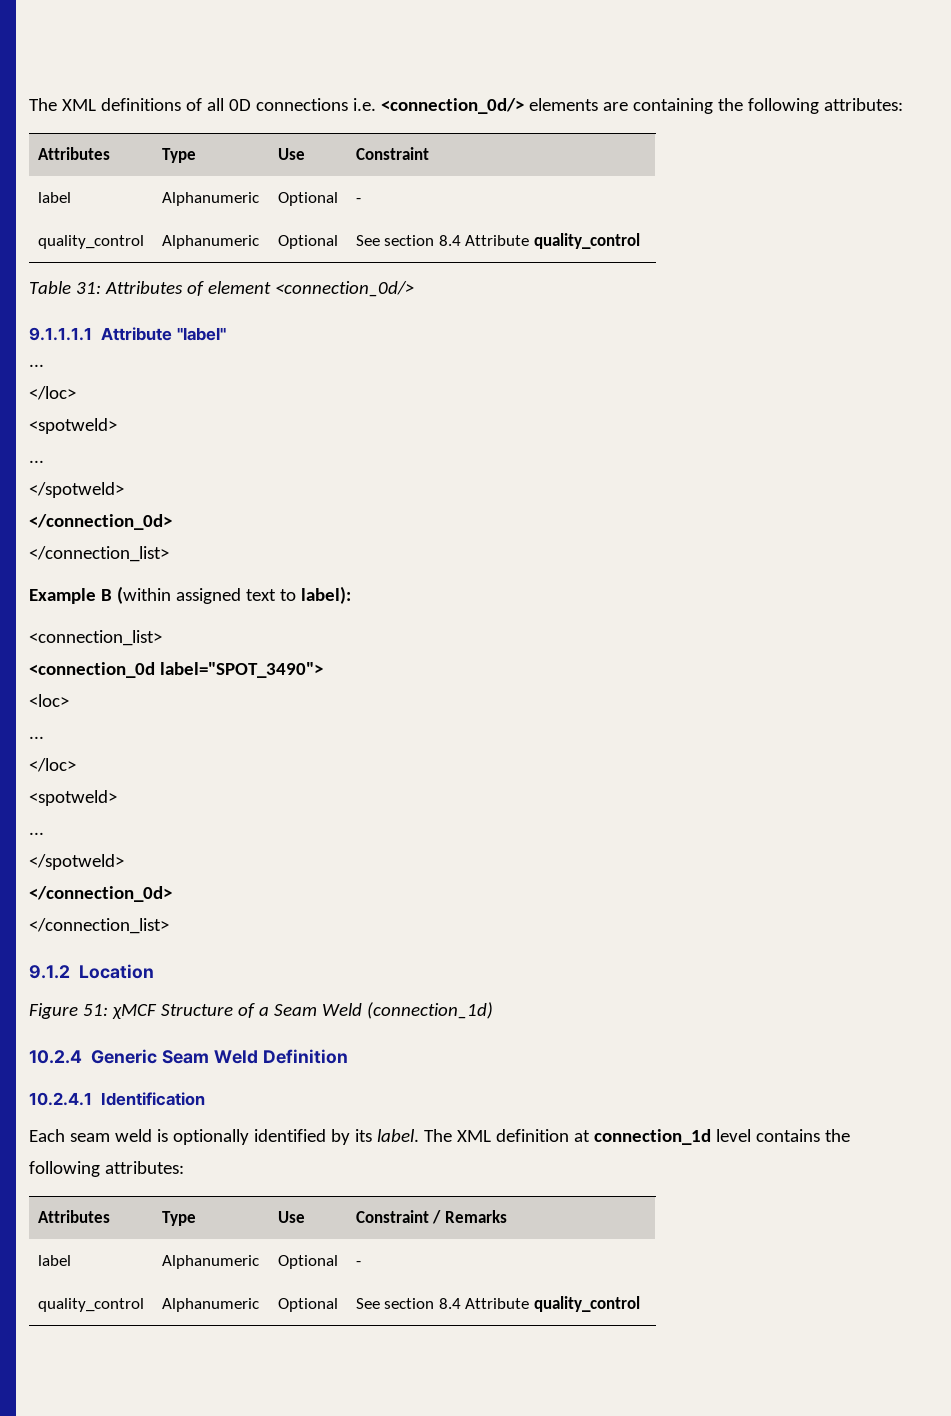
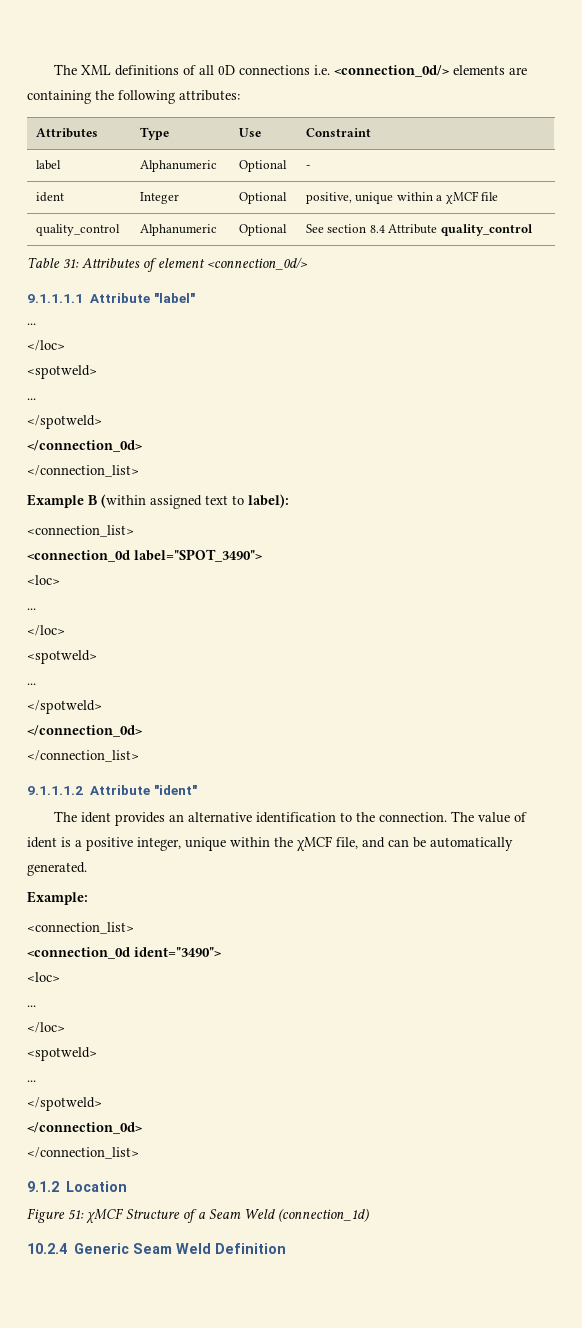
(361, 200) none -> [35,192,64,202] [139,192,179,204] [238,192,287,204] [305,191,499,205] // ident | Integer | Optional | positive, unique within a χMCF file
(169, 926) none -> [27,785,197,795] [54,811,528,826] [27,836,513,852] [27,862,87,876] [27,891,88,905] [27,922,134,934] [27,947,221,959] [27,972,60,982] [27,1005,36,1007] [27,1022,65,1033] [27,1047,97,1061] [27,1080,36,1082] [27,1097,102,1111] [27,1122,142,1134] [27,1147,139,1159] // 9.1.1.1.2 Attribute "ident" // The ident provides an alternative identification to the connection. The value of ident is a positive integer, unique within the χMCF file, and can be automatically generated. // Example: // <connection_list> // <connection_0d ident="3490"> // <loc> // ... // </loc> // <spotweld> // ... // </spotweld> // </connection_0d> // </connection_list>
[29,1092,206,1106] [29,1129,850,1145] [29,1161,184,1177] [37,1210,110,1223] [161,1211,196,1226] [277,1211,305,1223] [355,1210,507,1224] [37,1255,71,1266] [161,1255,259,1269] [277,1255,338,1269] [355,1261,361,1266] [37,1298,144,1312] [161,1298,259,1312] [277,1298,338,1312] [355,1296,640,1312] // 10.2.4.1 Identification // Each seam weld is optionally identified by its label. The XML definition at connection_1d level contains the following attributes: // Attributes | Type | Use | Constraint / Remarks // label | Alphanumeric | Optional | - // quality_control | Alphanumeric | Optional | See section 8.4 Attribute quality_control -> (287, 1248) none

